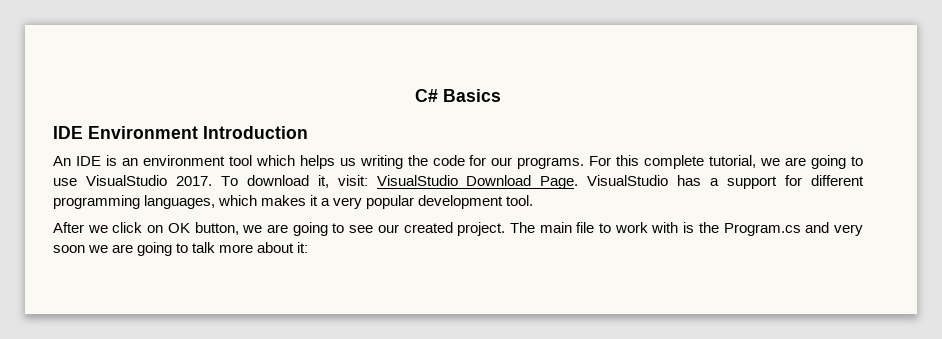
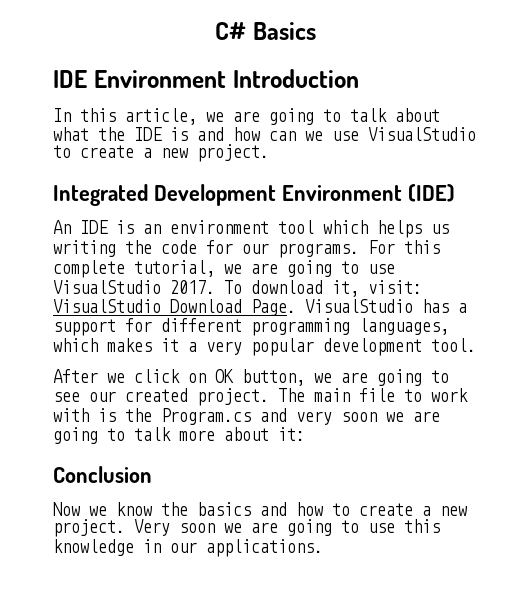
(308, 132) none -> [53,108,440,125] [53,127,476,141] [53,144,269,162] [53,184,455,206] // In this article, we are going to talk about what the IDE is and how can we use VisualStudio to create a new project. // Integrated Development Environment (IDE)
(309, 247) none -> [53,466,152,483] [53,502,467,516] [53,519,440,537] [53,539,323,557] // Conclusion // Now we know the basics and how to create a new project. Very soon we are going to use this knowledge in our applications.

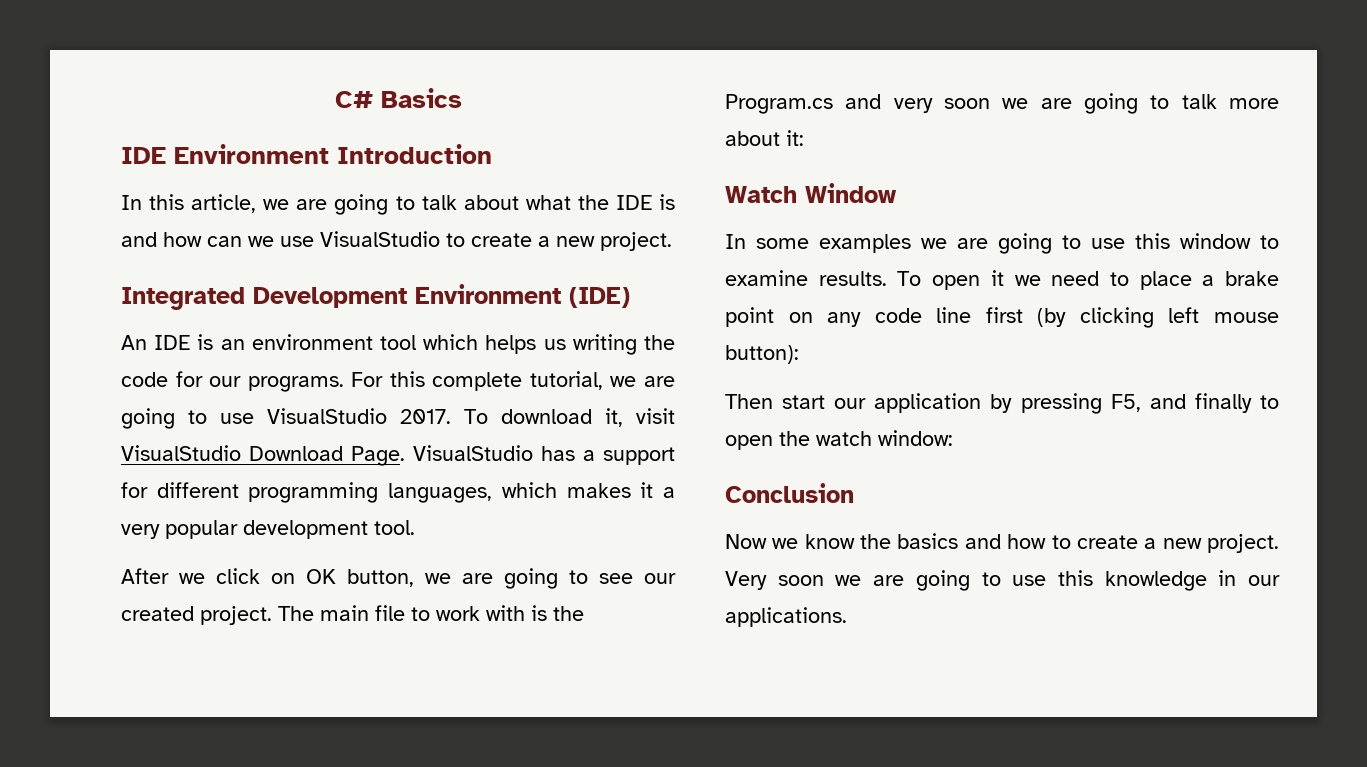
[368,280,422,294] visit: -> [636,408,675,424] visit
(305, 434) none -> [725,183,897,203] [725,233,1279,254] [725,270,1279,290] [725,307,1279,328] [725,345,799,364] [725,393,1279,414] [725,430,953,450] // Watch Window // In some examples we are going to use this window to examine results. To open it we need to place a brake point on any code line first (by clicking left mouse button): // Then start our application by pressing F5, and finally to open the watch window:

